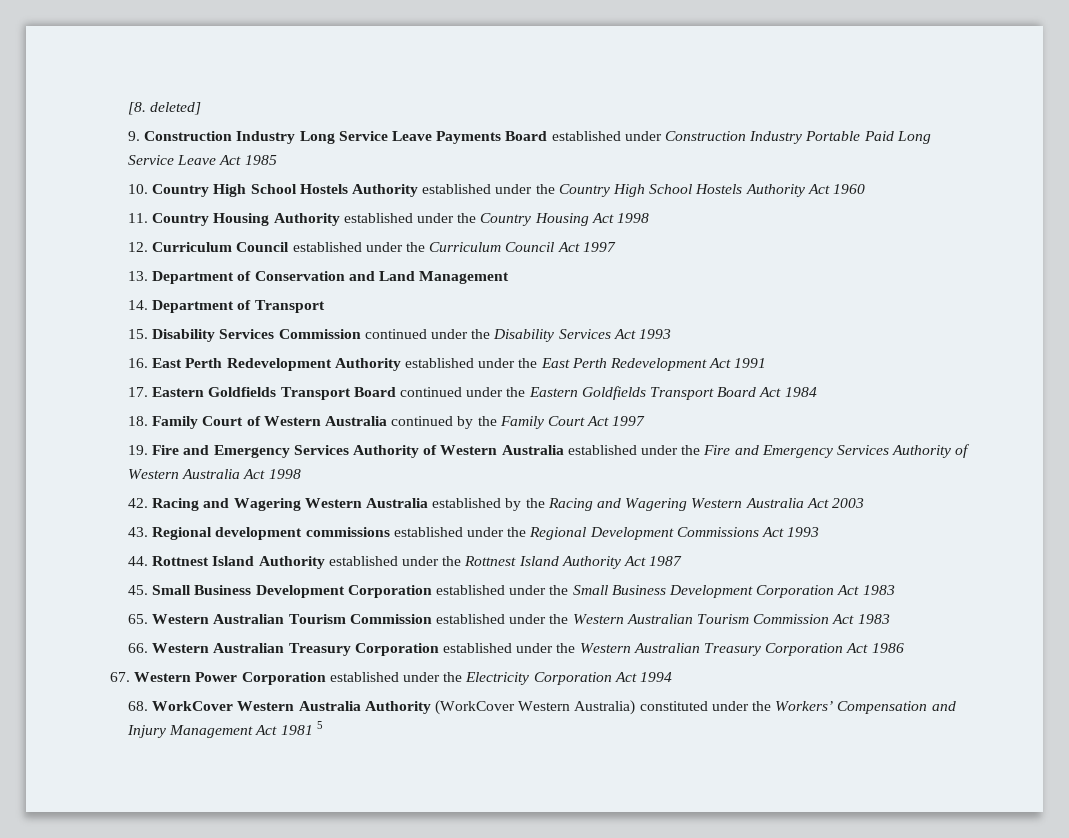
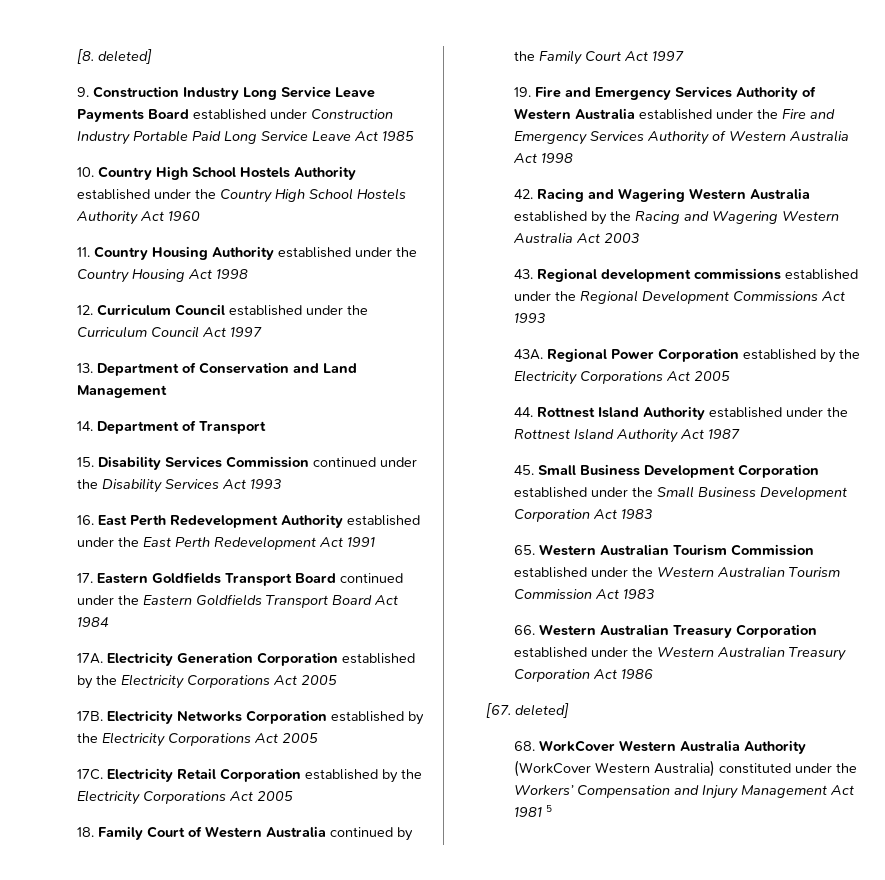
(817, 392) none -> [76,652,415,666] [76,674,337,689] [76,710,424,725] [76,732,318,747] [76,768,422,783] [76,790,293,805] // 17A. Electricity Generation Corporation established by the Electricity Corporations Act 2005 // 17B. Electricity Networks Corporation established by the Electricity Corporations Act 2005 // 17C. Electricity Retail Corporation established by the Electricity Corporations Act 2005
(820, 532) none -> [513,348,860,363] [513,370,730,385] // 43A. Regional Power Corporation established by the Electricity Corporations Act 2005
[110,672,672,685] 67. Western Power Corporation established under the Electricity Corporation Act 1994 -> [486,703,570,718] [67. deleted]

